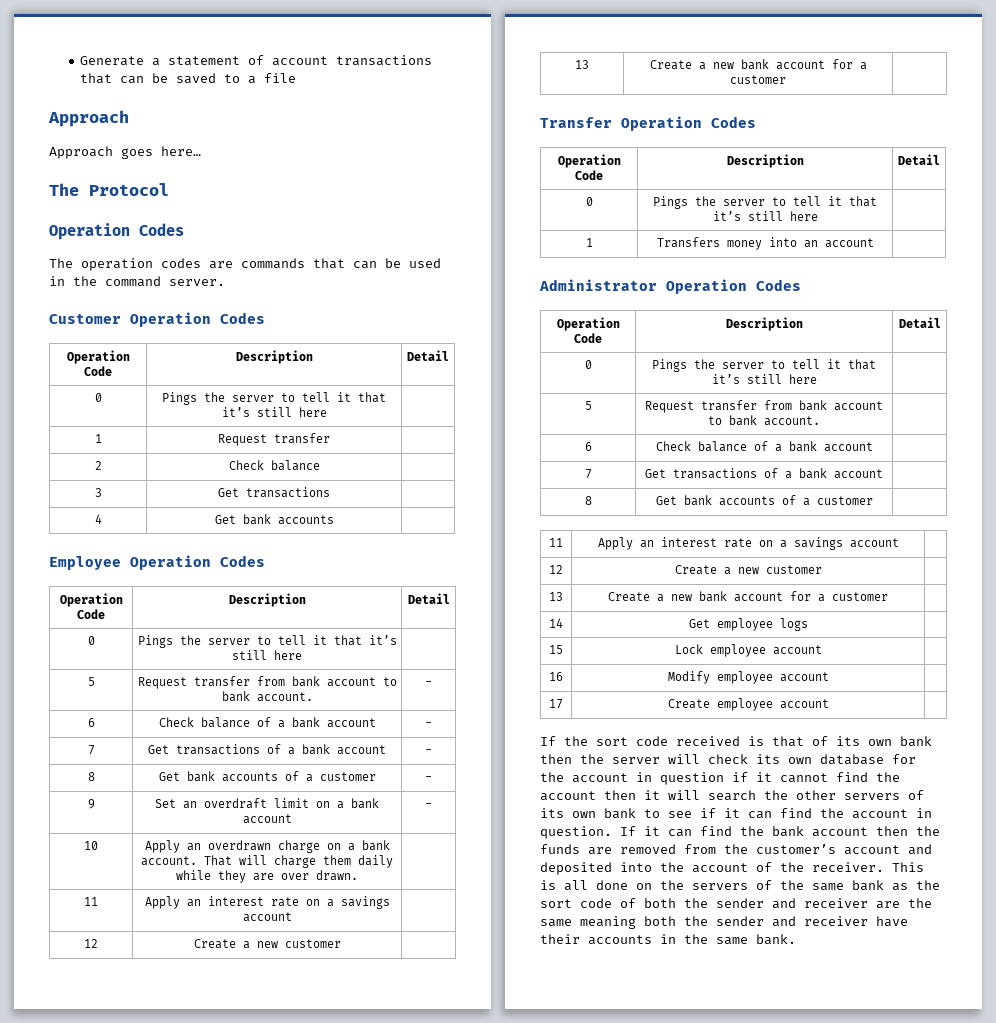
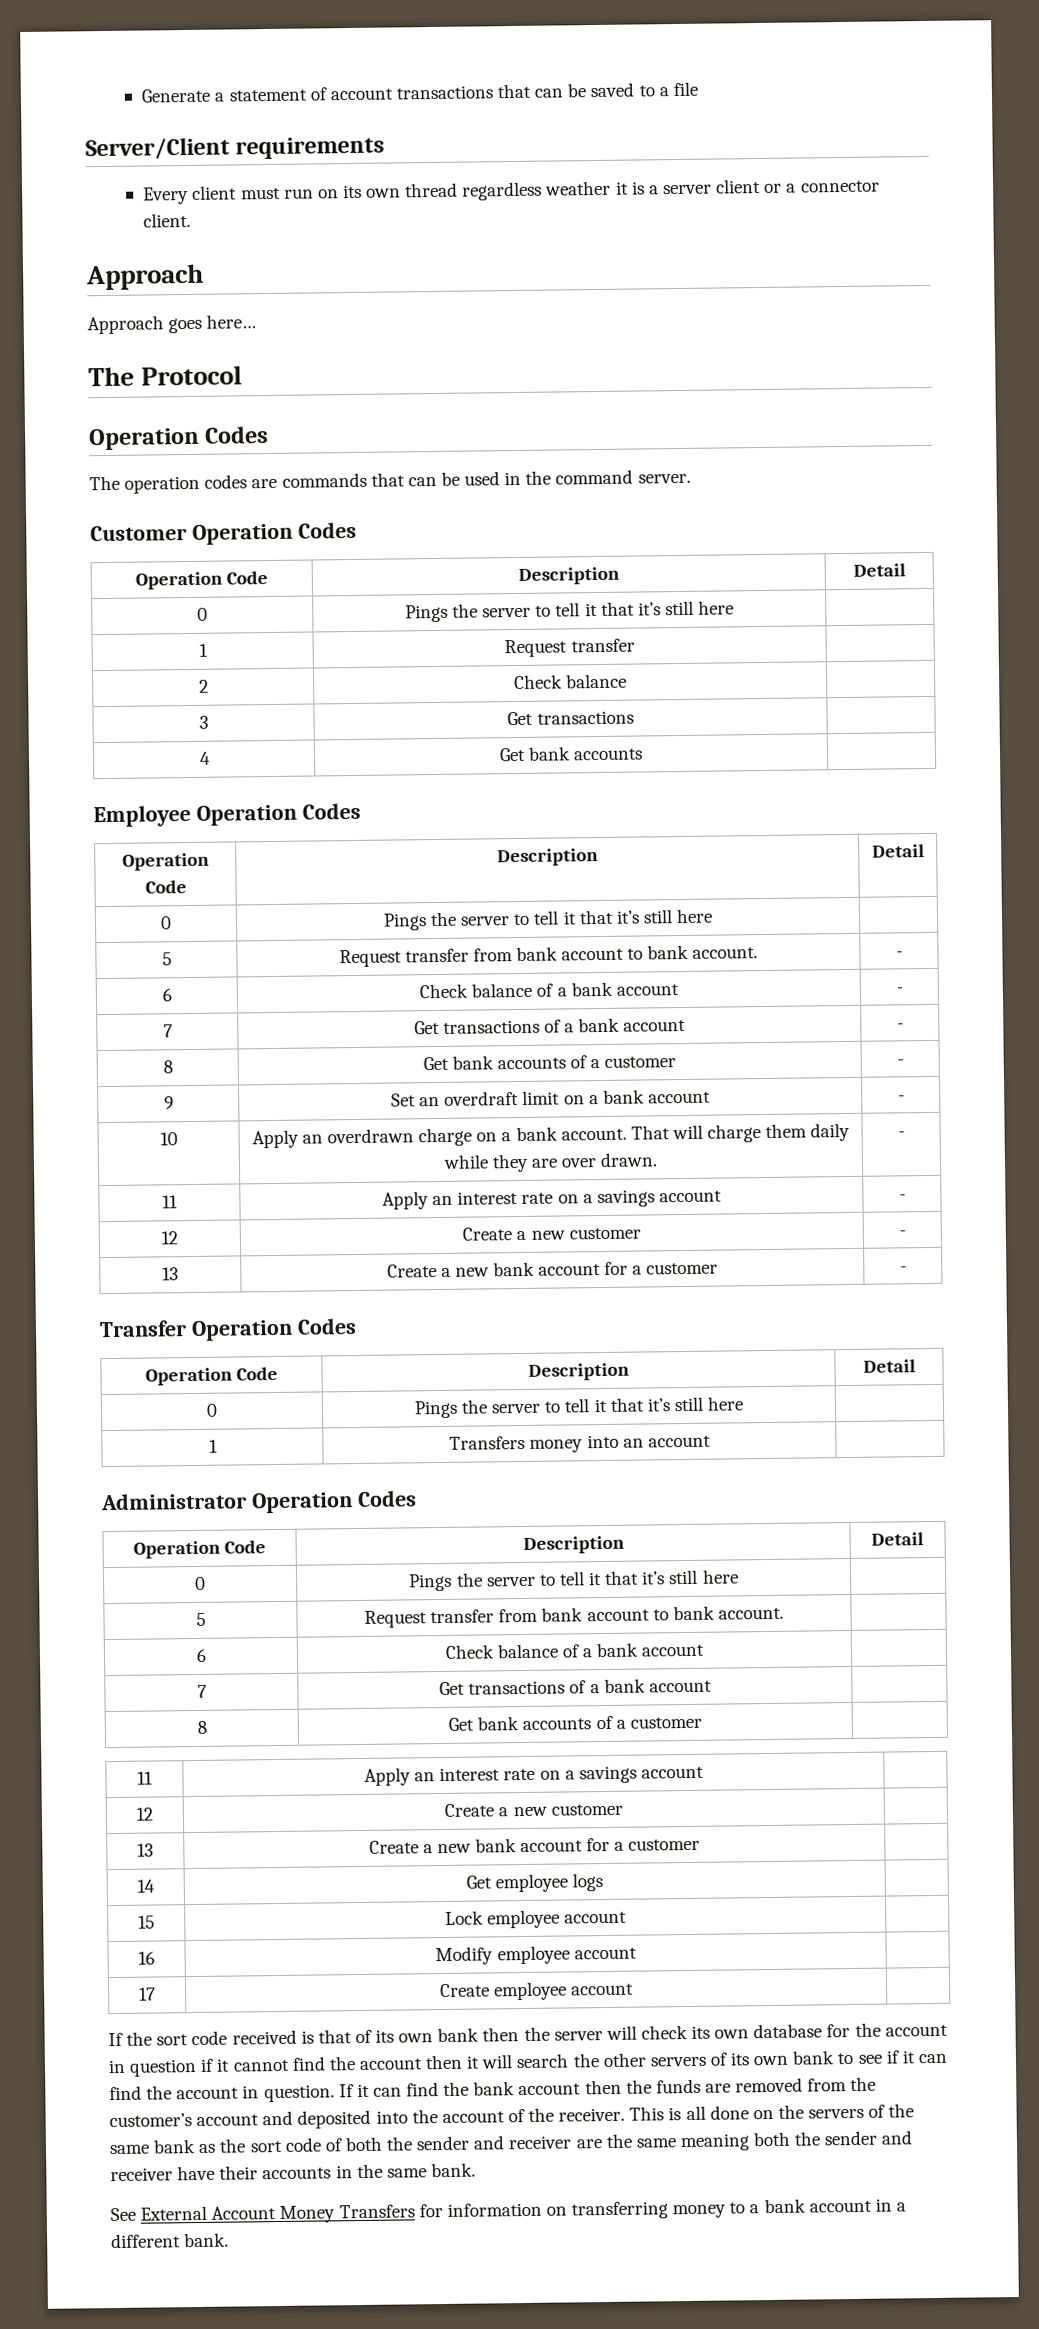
(297, 78) none -> [85,136,386,161] [143,178,880,205] [143,212,192,228] // Server/Client requirements // Every client must run on its own thread regardless weather it is a server client or a connector client.
[84,897,98,906] [144,896,390,909] [242,912,292,922] [84,939,98,948] [193,939,341,949] [575,60,589,69] [649,59,867,70] [730,75,786,84] // 11 | Apply an interest rate on a savings account | // 12 | Create a new customer | // 13 | Create a new bank account for a customer | -> [897,1131,905,1137] [162,1195,178,1209] [382,1189,722,1210] [898,1194,906,1200] [161,1231,178,1245] [462,1227,641,1241] [898,1230,906,1236] [162,1267,179,1281] [386,1261,719,1278] [899,1266,907,1272] - // 11 | Apply an interest rate on a savings account | - // 12 | Create a new customer | - // 13 | Create a new bank account for a customer | -
(796, 939) none -> [110,2198,906,2224] [111,2232,230,2249] // See External Account Money Transfers for information on transferring money to a bank account in a different bank.

